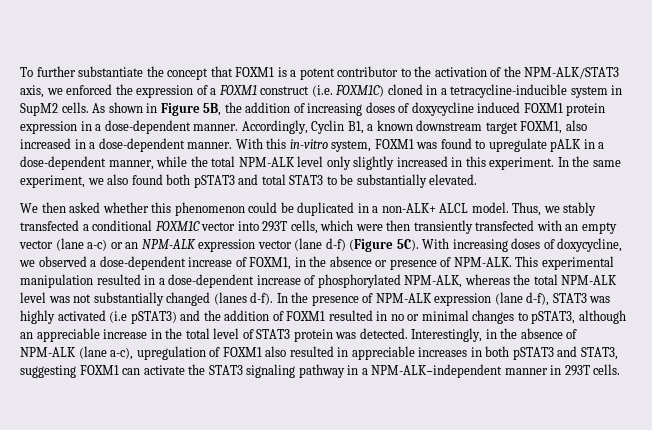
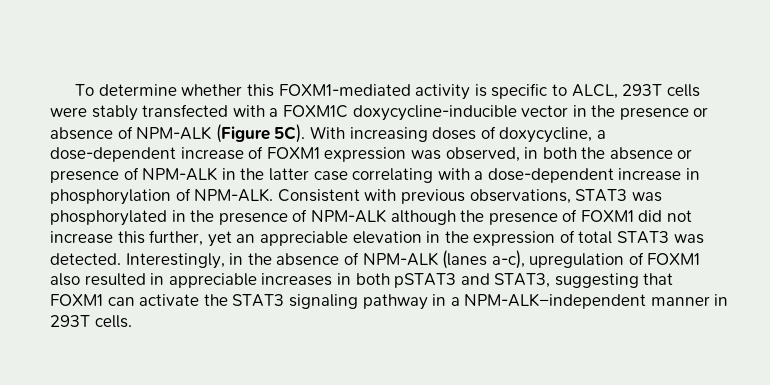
[36,66,620,80] [20,84,623,98] [20,102,606,116] [20,120,587,134] [20,138,605,152] [20,156,621,170] [20,174,478,188] [20,202,597,216] [20,220,617,234] [19,238,346,252] further substantiate the concept that FOXM1 is a potent contributor to the activation of the NPM-ALK/STAT3 axis, we enforced the expression of a FOXM1 construct (i.e. FOXM1C) cloned in a tetracycline-inducible system in SupM2 cells. As shown in Figure 5B, the addition of increasing doses of doxycycline induced FOXM1 protein expression in a dose-dependent manner. Accordingly, Cyclin B1, a known downstream target FOXM1, also increased in a dose-dependent manner. With this in-vitro system, FOXM1 was found to upregulate pALK in a dose-dependent manner, while the total NPM-ALK level only slightly increased in this experiment. In the same experiment, we also found both pSTAT3 and total STAT3 to be substantially elevated. // We then asked whether this phenomenon could be duplicated in a non-ALK+ ALCL model. Thus, we stably transfected a conditional FOXM1C vector into 293T cells, which were then transiently transfected with an empty vector (lane a-c) or an NPM-ALK expression vector (lane d-f) -> [98,83,700,100] [50,104,709,121] [50,126,212,140] determine whether this FOXM1-mediated activity is specific to ALCL, 293T cells were stably transfected with a FOXM1C doxycycline-inducible vector in the presence or absence of NPM-ALK
[19,256,306,270] we observed a dose-dependent increase of FOXM1, in -> [596,130,606,139] [50,146,577,162] a dose-dependent increase of FOXM1 expression was observed, in both
[453,256,614,270] [20,274,618,288] [20,292,611,306] [20,310,626,324] NPM-ALK. This experimental manipulation resulted in a dose-dependent increase of phosphorylated NPM-ALK, whereas the total NPM-ALK level was not substantially changed (lanes d-f). In the presence of NPM-ALK expression (lane d-f), STAT3 was highly activated (i.e pSTAT3) and the addition of FOXM1 resulted in no or minimal changes to pSTAT3, although -> [142,167,701,183] [50,188,662,205] [50,209,693,226] [50,230,232,247] NPM-ALK in the latter case correlating with a dose-dependent increase in phosphorylation of NPM-ALK. Consistent with previous observations, STAT3 was phosphorylated in the presence of NPM-ALK although the presence of FOXM1 did not increase this further, yet
[103,328,333,342] increase in the total level of STAT3 protein -> [352,230,670,246] elevation in the expression of total STAT3
[78,346,107,359] (lane -> [442,250,488,269] (lanes
(76, 371) none -> [643,273,674,285] that

